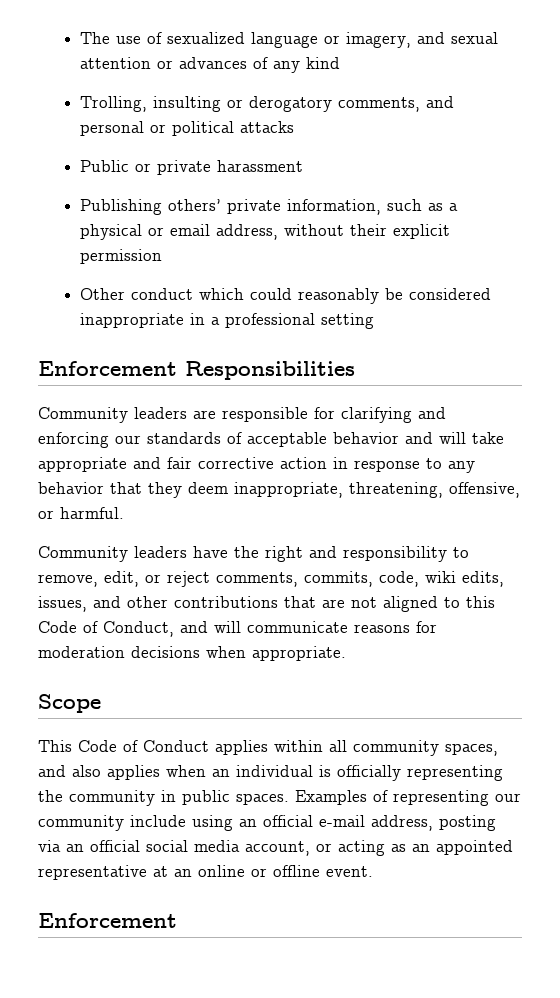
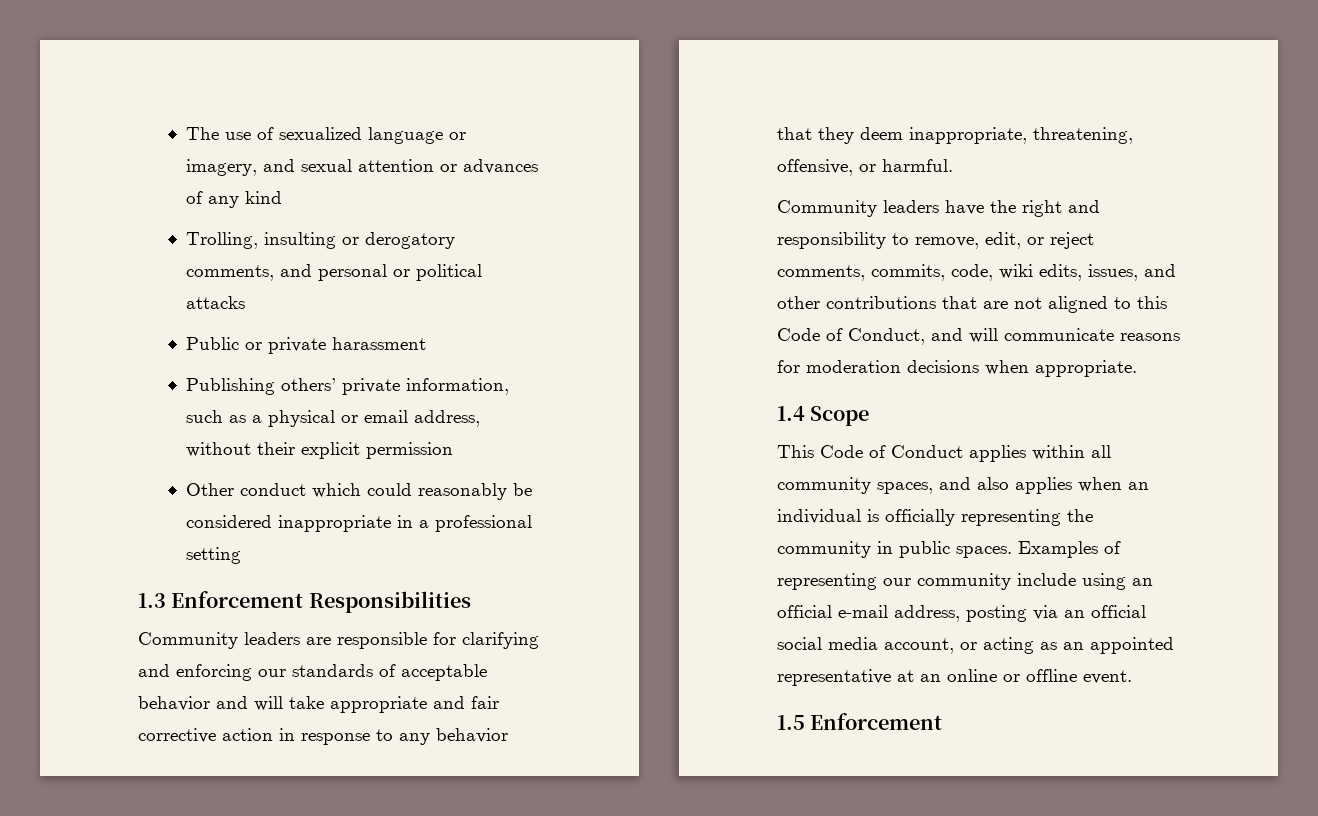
(374, 321) none -> [138,593,166,608] 1.3
(346, 653) none -> [777,406,805,421] 1.4
(373, 871) none -> [777,715,805,730] 1.5

